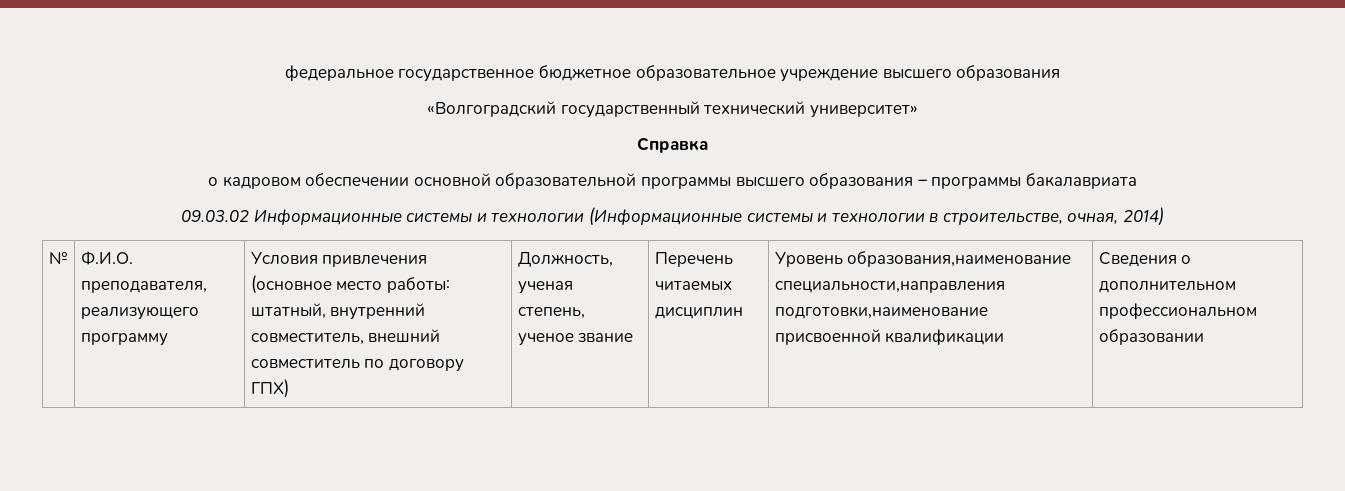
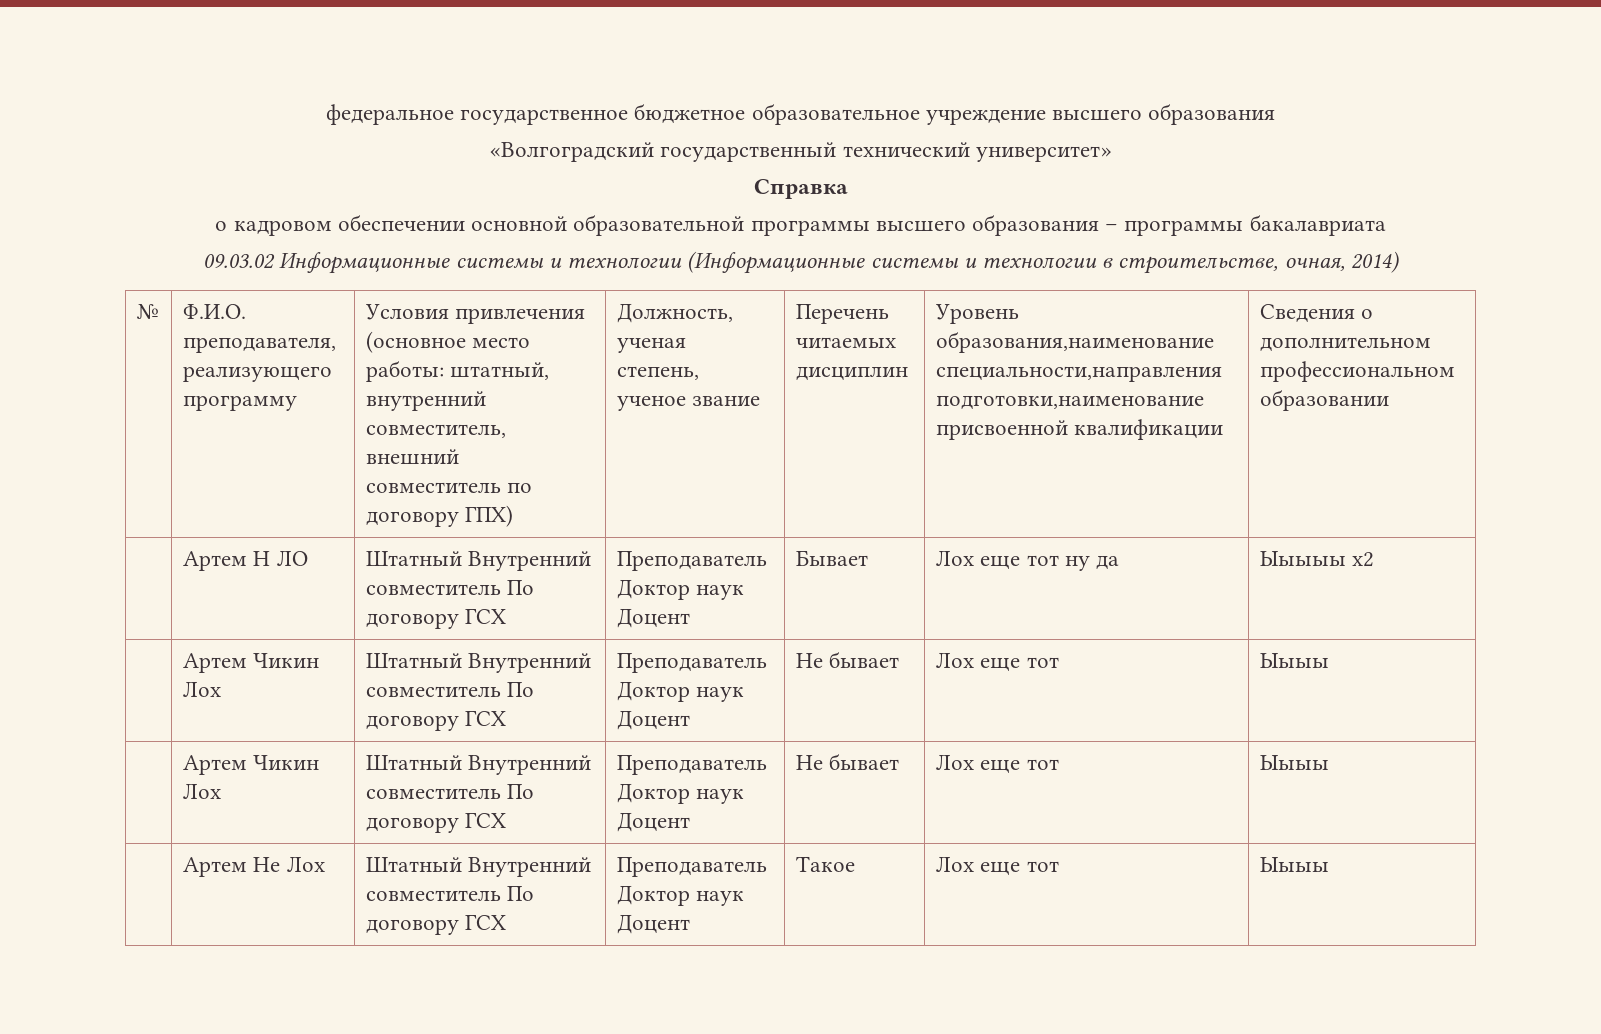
(1204, 337) none -> [183,550,308,571] [366,551,592,571] [366,580,535,595] [366,608,507,629] [617,551,768,571] [617,579,745,600] [617,608,691,628] [796,550,869,566] [936,550,1119,571] [1260,551,1375,567] [183,653,320,673] [183,681,222,697] [366,653,592,673] [366,682,535,697] [366,710,507,731] [617,653,768,673] [617,681,745,702] [617,710,691,730] [796,651,900,668] [936,652,1059,672] [1260,653,1330,668] [183,755,320,775] [183,783,222,799] [366,755,592,775] [366,784,535,799] [366,812,507,833] [617,755,768,775] [617,783,745,804] [617,812,691,832] [796,753,900,770] [936,754,1059,774] [1260,755,1330,770] [183,856,325,877] [366,857,592,877] [366,886,535,901] [366,914,507,935] [617,857,768,877] [617,885,745,906] [617,914,691,934] [796,856,856,872] [936,856,1059,876] [1260,857,1330,872] // | Артем Н ЛО | Штатный Внутренний совместитель По договору ГСХ | Преподаватель Доктор наук Доцент | Бывает | Лох еще тот ну да | Ыыыыы х2 // | Артем Чикин Лох | Штатный Внутренний совместитель По договору ГСХ | Преподаватель Доктор наук Доцент | Не бывает | Лох еще тот | Ыыыы // | Артем Чикин Лох | Штатный Внутренний совместитель По договору ГСХ | Преподаватель Доктор наук Доцент | Не бывает | Лох еще тот | Ыыыы // | Артем Не Лох | Штатный Внутренний совместитель По договору ГСХ | Преподаватель Доктор наук Доцент | Такое | Лох еще тот | Ыыыы

